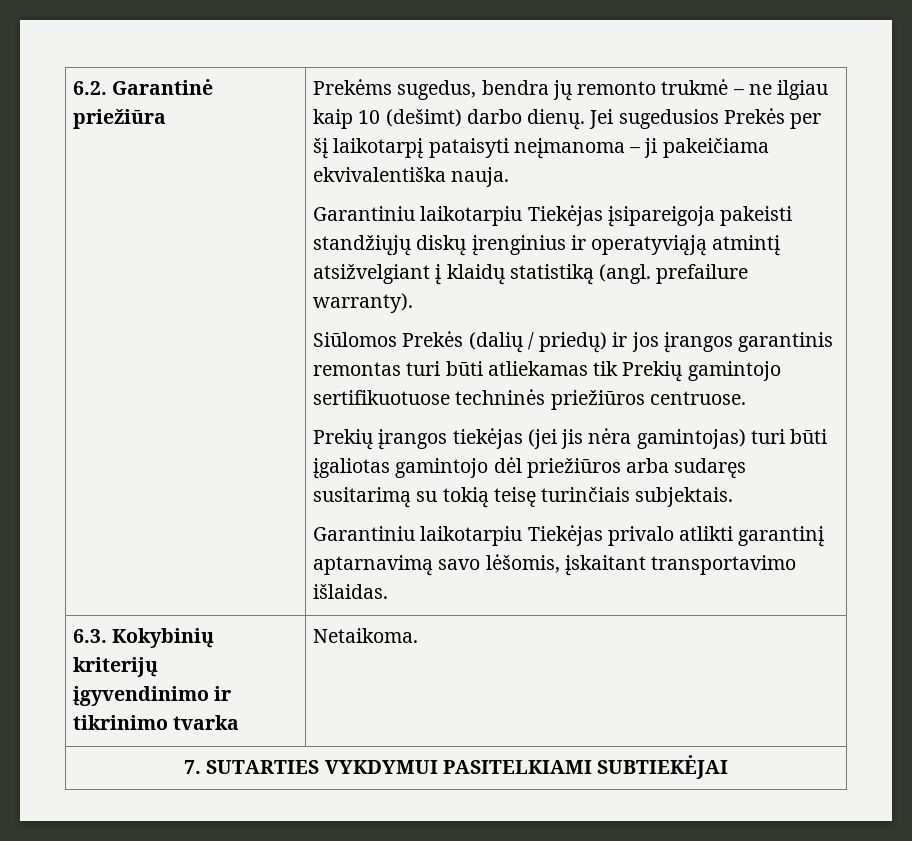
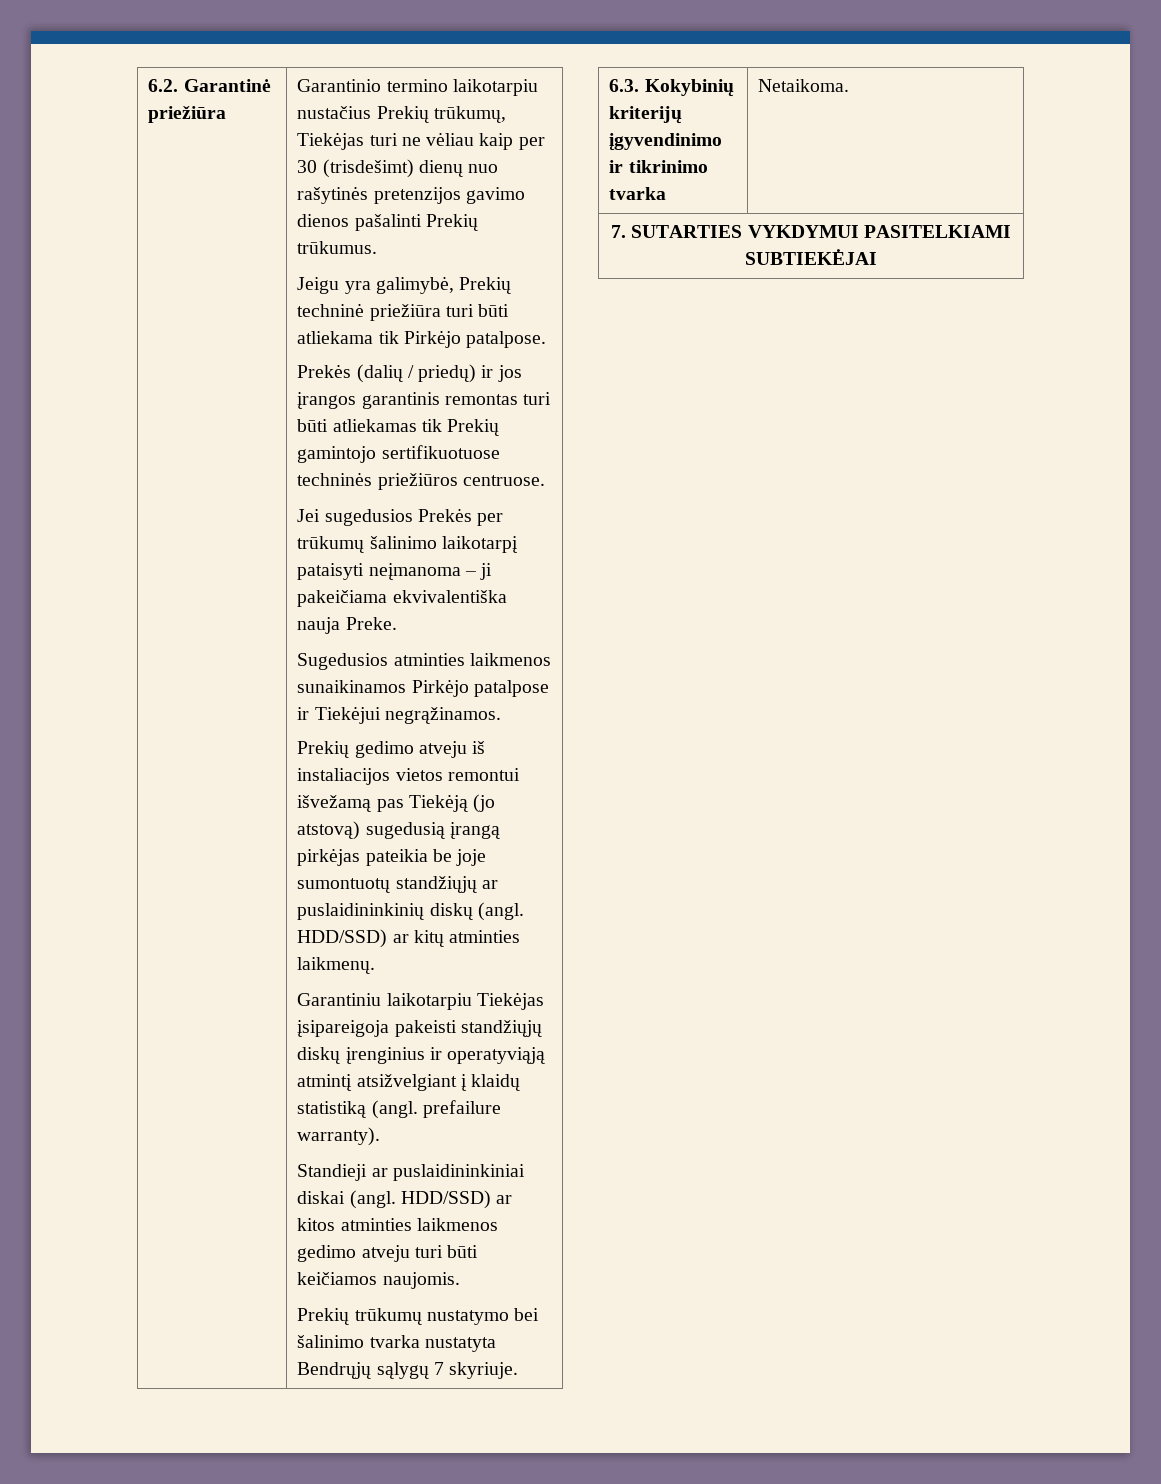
[312,79,829,101] [312,109,586,130] Prekėms sugedus, bendra jų remonto trukmė – ne ilgiau kaip 10 (dešimt) darbo dienų. -> [297,79,538,96] [297,106,506,123] [297,132,545,150] [297,159,499,178] [297,186,525,204] [297,214,478,231] [297,241,378,254] [297,276,512,294] [297,303,510,321] [297,330,547,348] [297,364,522,383] [297,392,552,409] [297,419,500,436] [297,445,500,463] [297,472,545,490] Garantinio termino laikotarpiu nustačius Prekių trūkumų, Tiekėjas turi ne vėliau kaip per 30 (trisdešimt) dienų nuo rašytinės pretenzijos gavimo dienos pašalinti Prekių trūkumus. // Jeigu yra galimybė, Prekių techninė priežiūra turi būti atliekama tik Pirkėjo patalpose. // Prekės (dalių / priedų) ir jos įrangos garantinis remontas turi būti atliekamas tik Prekių gamintojo sertifikuotuose techninės priežiūros centruose. //
[312,138,328,159] šį -> [297,536,437,553] trūkumų šalinimo
[451,167,510,187] nauja. -> [297,617,397,634] [297,653,551,670] [297,679,549,697] [297,706,501,724] [297,741,486,758] [297,768,520,785] [297,794,496,813] [297,821,500,840] [297,848,487,866] [297,876,498,893] [297,902,524,921] [297,929,521,948] [297,957,376,974] nauja Preke. // Sugedusios atminties laikmenos sunaikinamos Pirkėjo patalpose ir Tiekėjui negrąžinamos. // Prekių gedimo atveju iš instaliacijos vietos remontui išvežamą pas Tiekėją (jo atstovą) sugedusią įrangą pirkėjas pateikia be joje sumontuotų standžiųjų ar puslaidininkinių diskų (angl. HDD/SSD) ar kitų atminties laikmenų.
[312,331,834,353] [312,361,781,382] [312,389,746,410] [312,428,828,450] [312,457,747,479] [312,487,734,508] [312,525,825,547] [312,554,797,576] [312,584,388,599] Siūlomos Prekės (dalių / priedų) ir jos įrangos garantinis remontas turi būti atliekamas tik Prekių gamintojo sertifikuotuose techninės priežiūros centruose. // Prekių įrangos tiekėjas (jei jis nėra gamintojas) turi būti įgaliotas gamintojo dėl priežiūros arba sudaręs susitarimą su tokią teisę turinčiais subjektais. // Garantiniu laikotarpiu Tiekėjas privalo atlikti garantinį aptarnavimą savo lėšomis, įskaitant transportavimo išlaidas. -> [297,1164,525,1181] [297,1190,513,1209] [297,1218,498,1231] [297,1245,479,1262] [297,1272,460,1289] [297,1308,540,1325] [297,1335,496,1352] [297,1362,519,1379] Standieji ar puslaidininkiniai diskai (angl. HDD/SSD) ar kitos atminties laikmenos gedimo atveju turi būti keičiamos naujomis. // Prekių trūkumų nustatymo bei šalinimo tvarka nustatyta Bendrųjų sąlygų 7 skyriuje.

